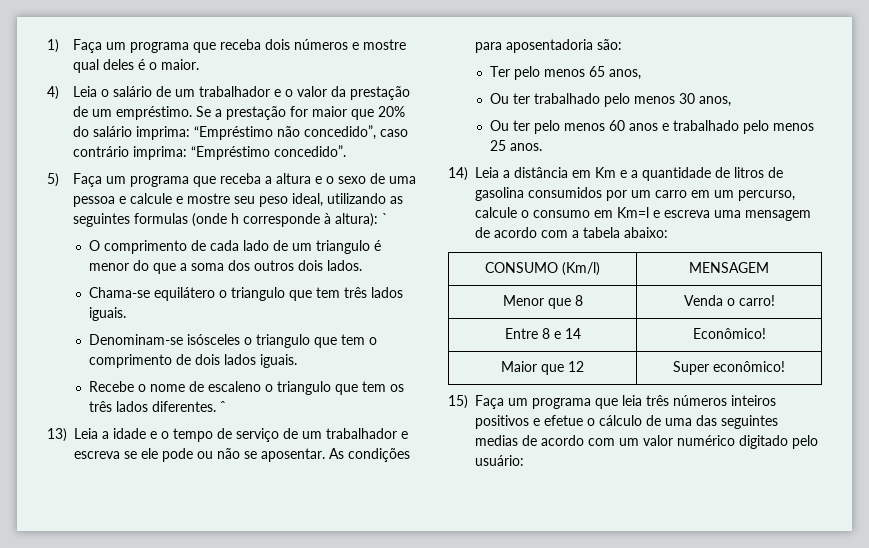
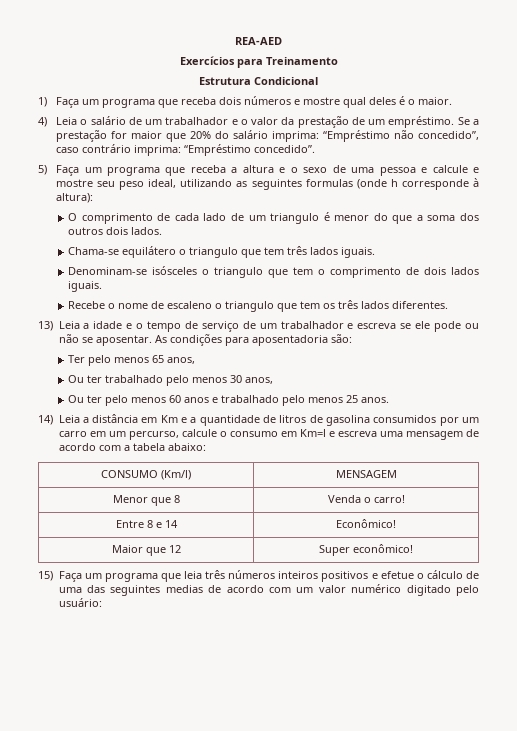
(47, 46) none -> [235,37,282,45] [179,56,338,68] [199,77,318,85] REA-AED // Exercícios para Treinamento // Estrutura Condicional //
[382,213,389,224] ` -> (94, 198) none
[219,401,226,412] ˆ -> (449, 305) none

